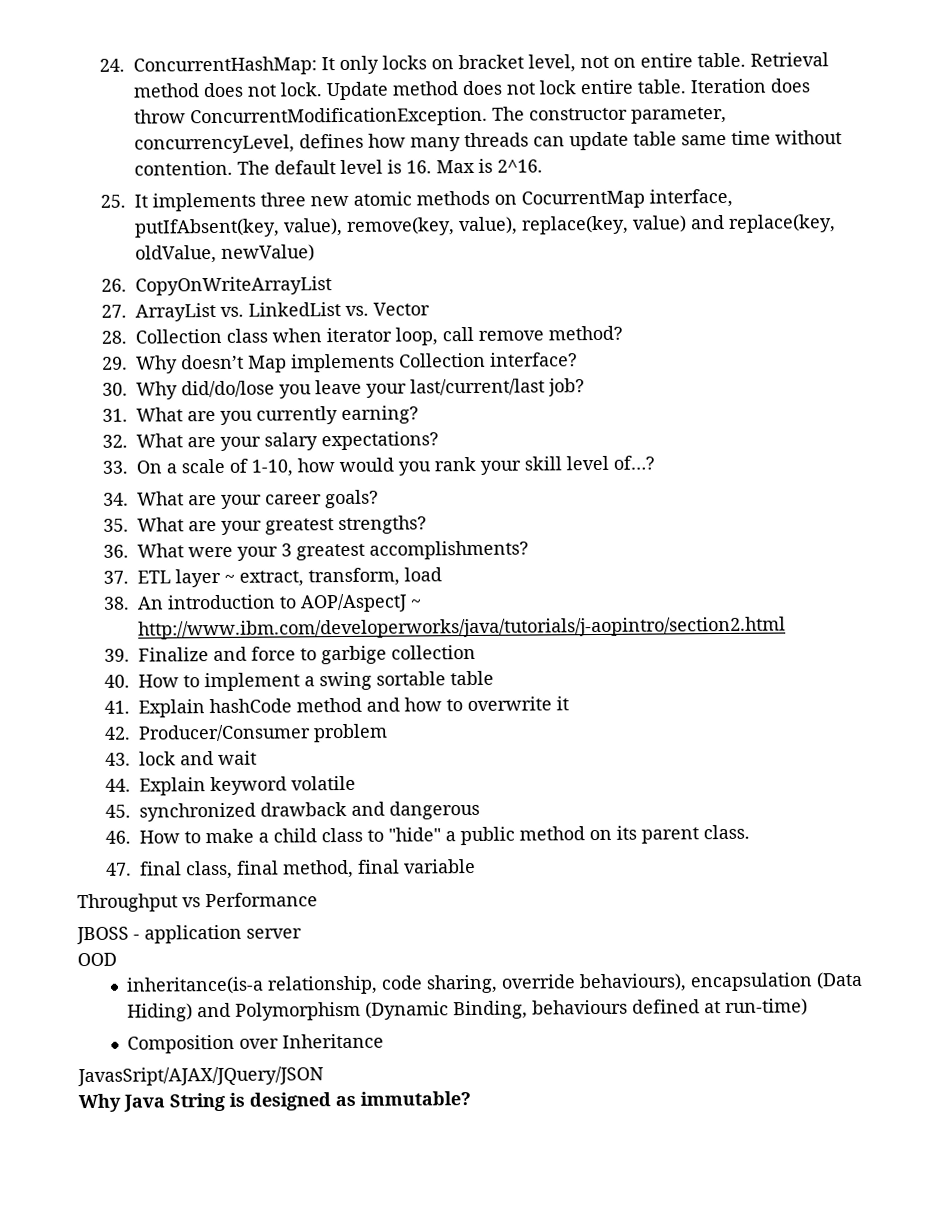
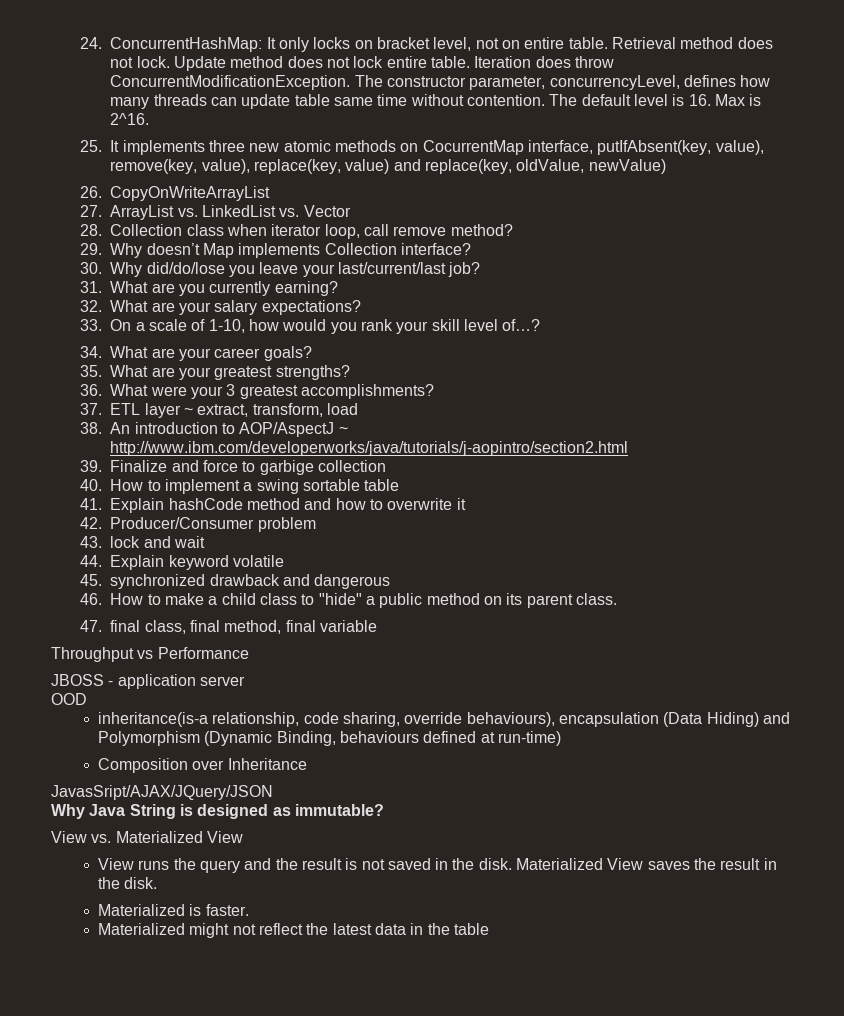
(471, 1098) none -> [51,831,243,843] [97,858,777,873] [97,877,158,889] [97,904,249,916] [97,923,489,938] // View vs. Materialized View // View runs the query and the result is not saved in the disk. Materialized View saves the result in the disk. // Materialized is faster. // Materialized might not reflect the latest data in the table

